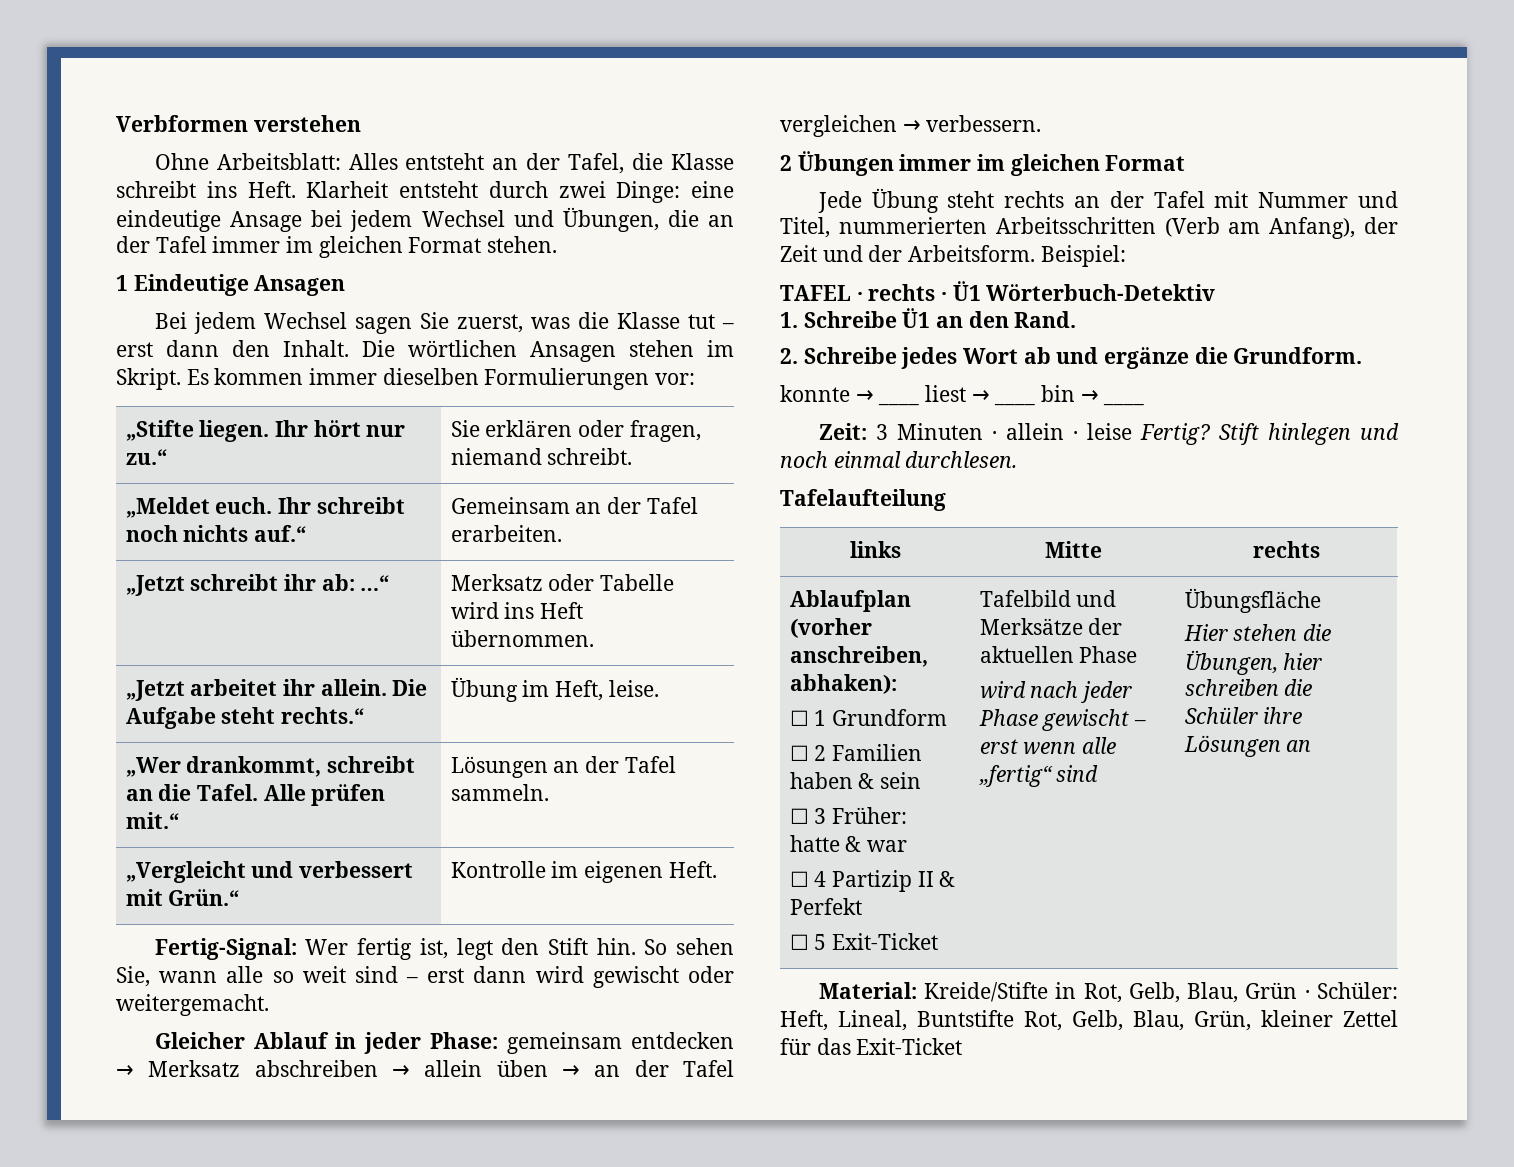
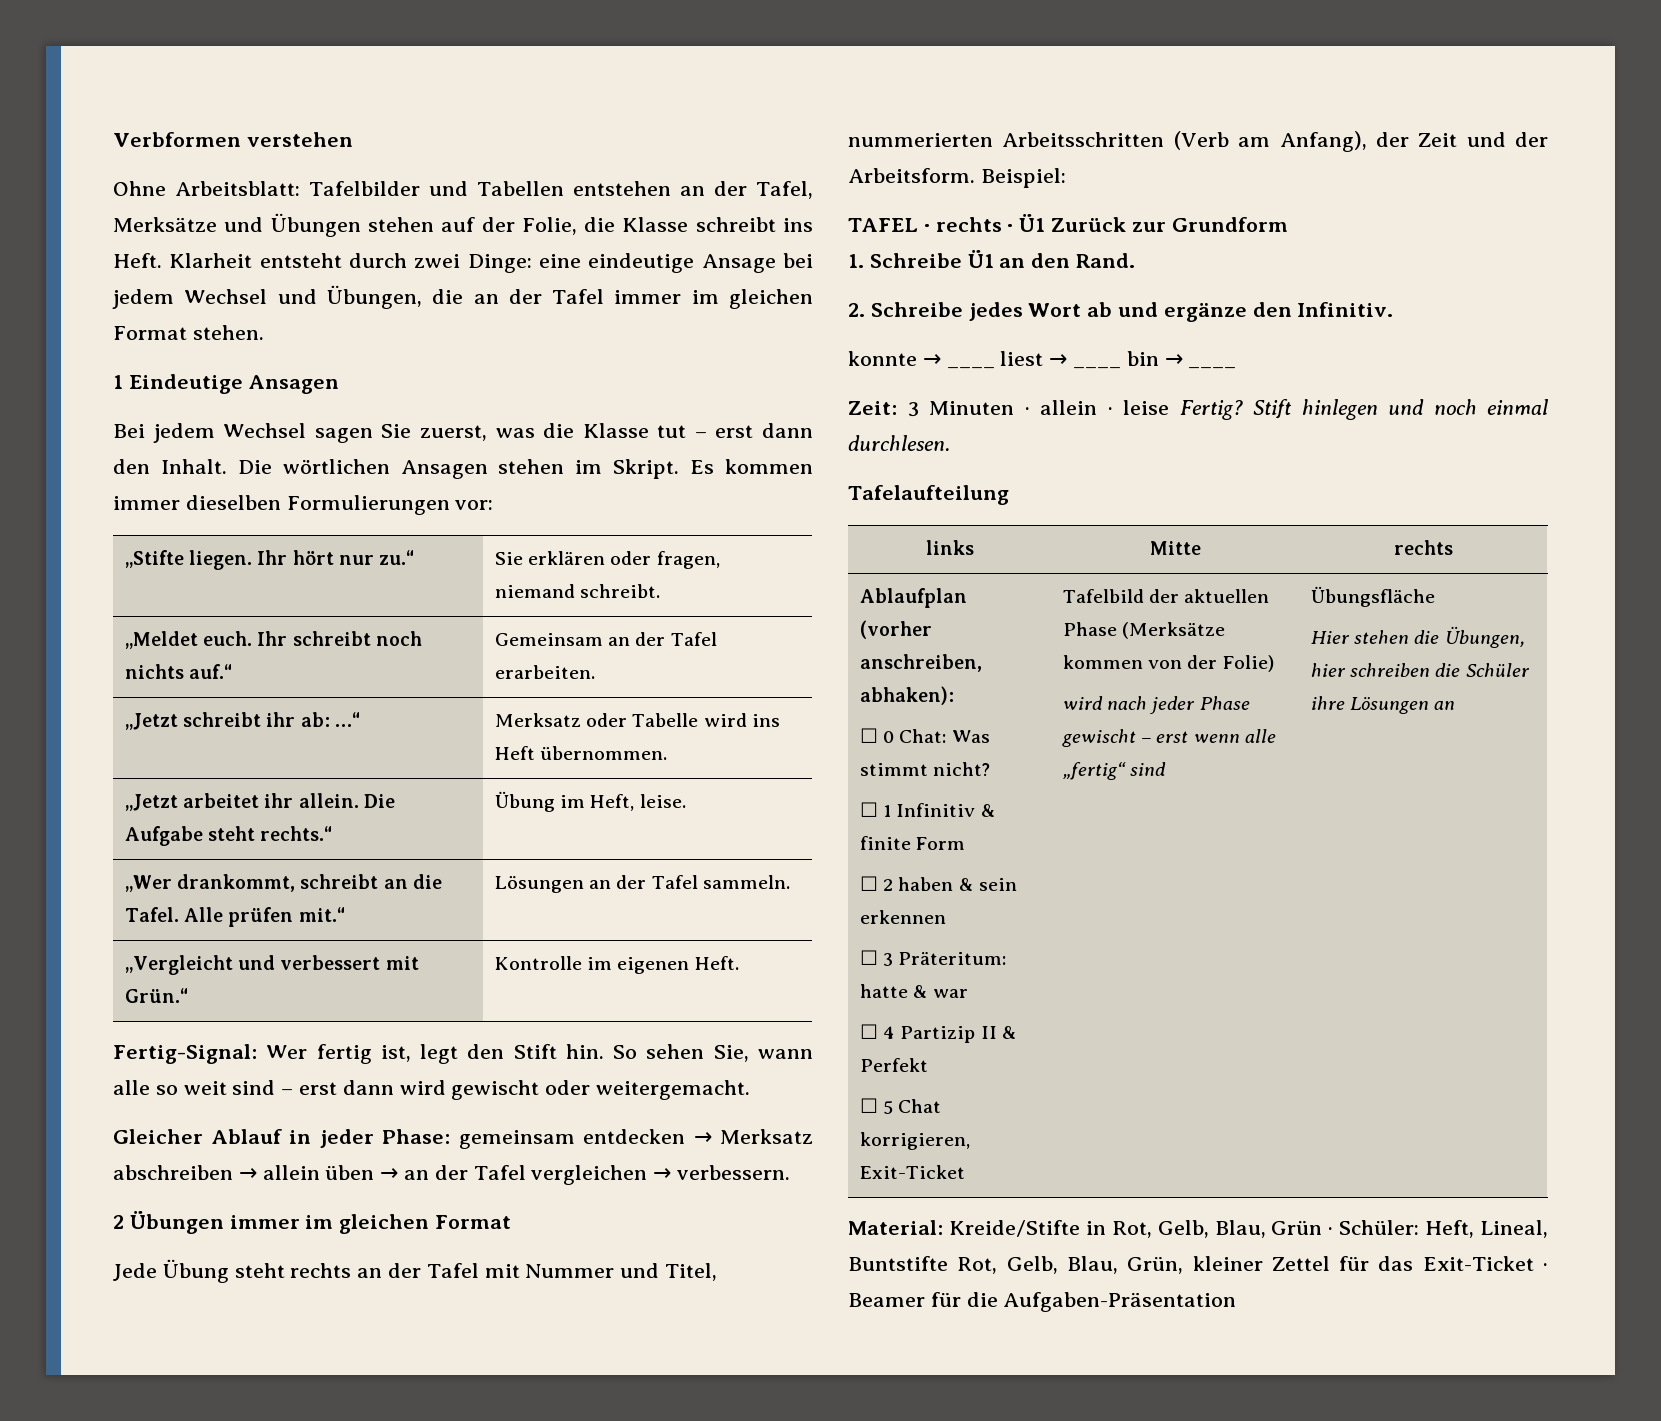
[348,153,625,174] Alles entsteht an der Tafel, -> [309,181,814,199] [113,213,577,237] Tafelbilder und Tabellen entstehen an der Tafel, Merksätze und Übungen stehen auf der Folie,
[986,284,1216,301] Wörterbuch-Detektiv -> [1051,217,1288,232] Zurück zur Grundform
[1194,347,1363,364] die Grundform. -> [1252,302,1394,317] den Infinitiv.
[814,709,947,726] 1 Grundform -> [883,729,990,743] [859,762,991,776] [859,802,996,817] [859,836,966,850] 0 Chat: Was stimmt nicht? // ☐ 1 Infinitiv & finite Form
[831,744,922,761] Familien -> (894, 885) none
(921, 780) none -> [859,910,946,924] erkennen
[831,807,907,824] Früher: -> [898,951,1007,965] Präteritum:
(827, 942) none -> [898,1099,942,1113] [859,1132,970,1150] Chat korrigieren,
[1076,590,1117,607] [979,618,1083,635] und Merksätze -> (1144, 596) none
(1138, 654) none -> [1122,622,1226,639] [1062,655,1274,672] (Merksätze kommen von der Folie)
(963, 1046) none -> [1543,1263,1548,1271] [848,1292,1237,1312] · Beamer für die Aufgaben-Präsentation

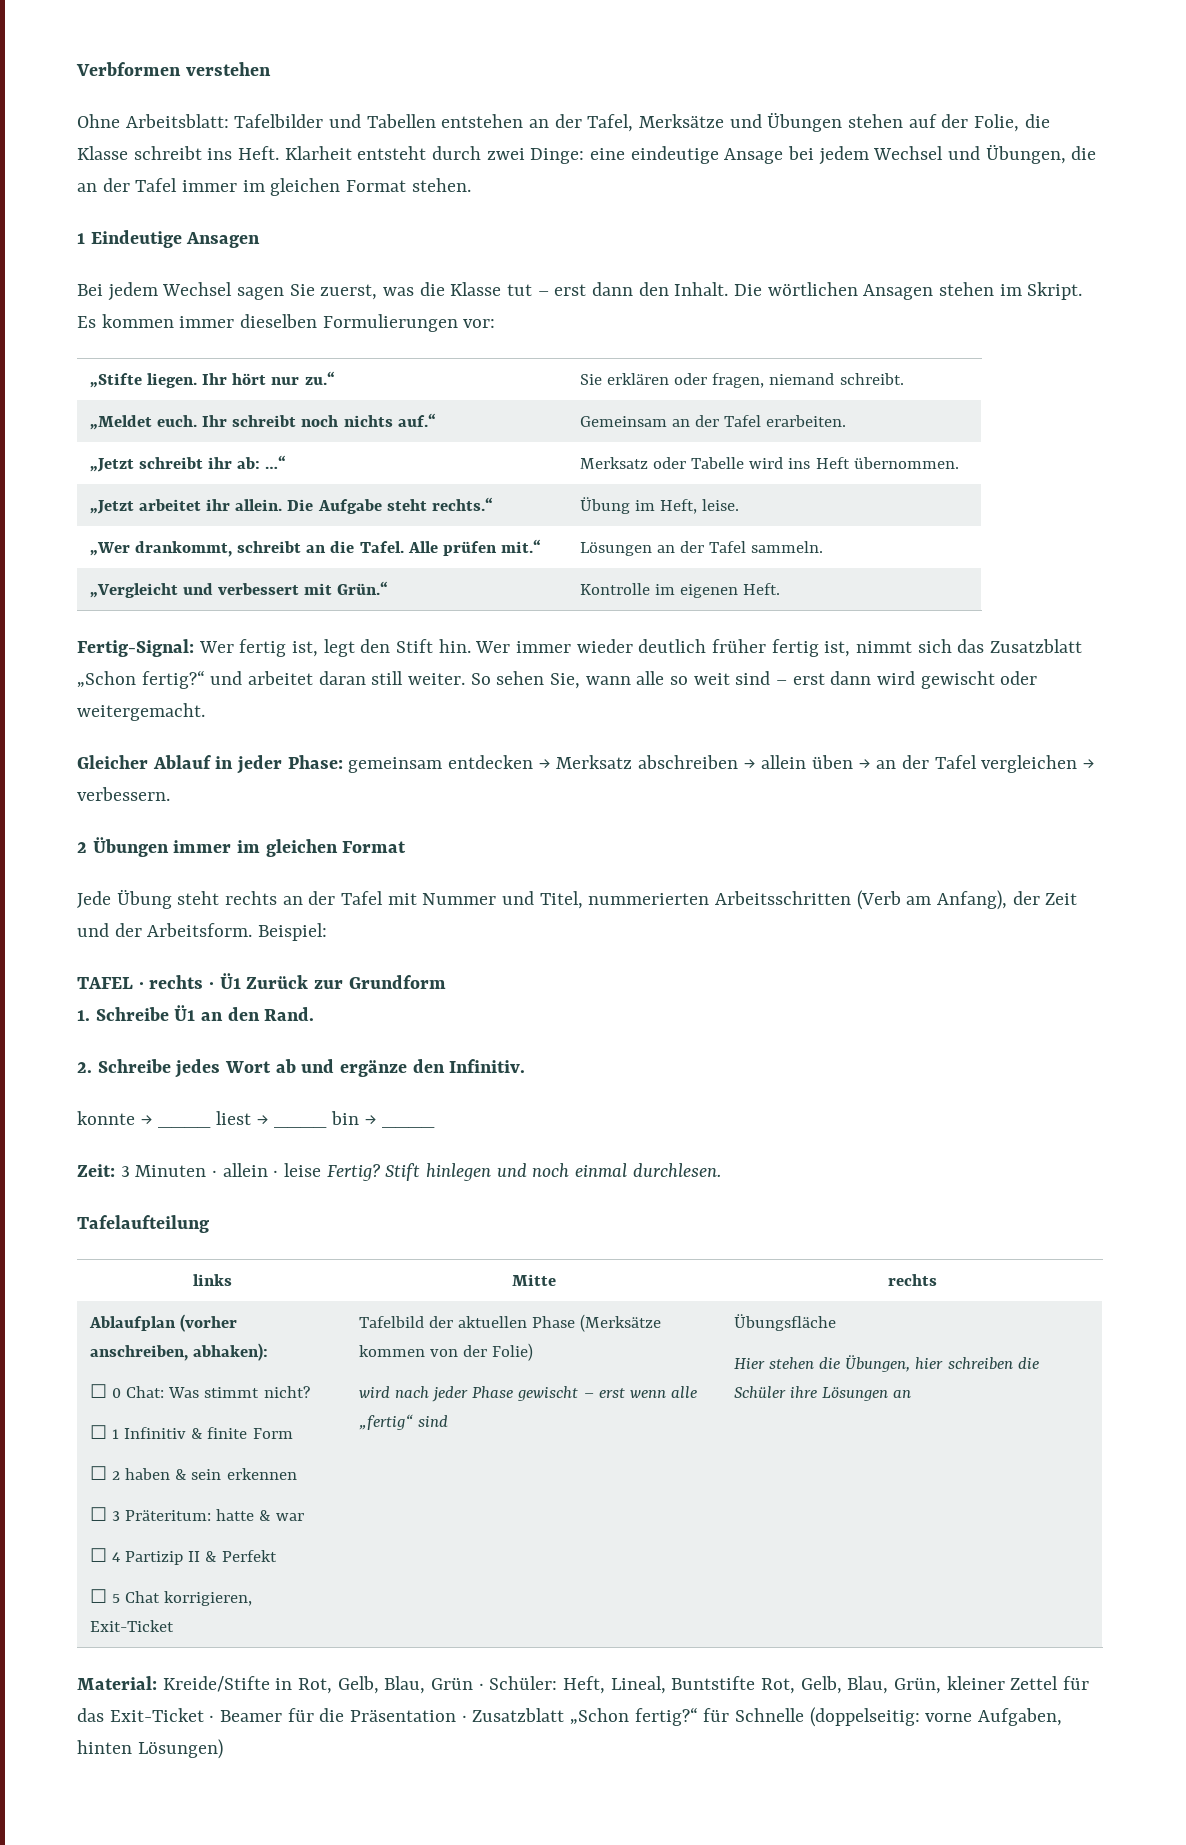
(604, 1051) none -> [475,639,1083,657] [77,670,466,689] Wer immer wieder deutlich früher fertig ist, nimmt sich das Zusatzblatt „Schon fertig?“ und arbeitet daran still weiter.
[1003,1292,1237,1312] Aufgaben-Präsentation -> [350,1707,1063,1727] [77,1739,223,1759] Präsentation · Zusatzblatt „Schon fertig?“ für Schnelle (doppelseitig: vorne Aufgaben, hinten Lösungen)

